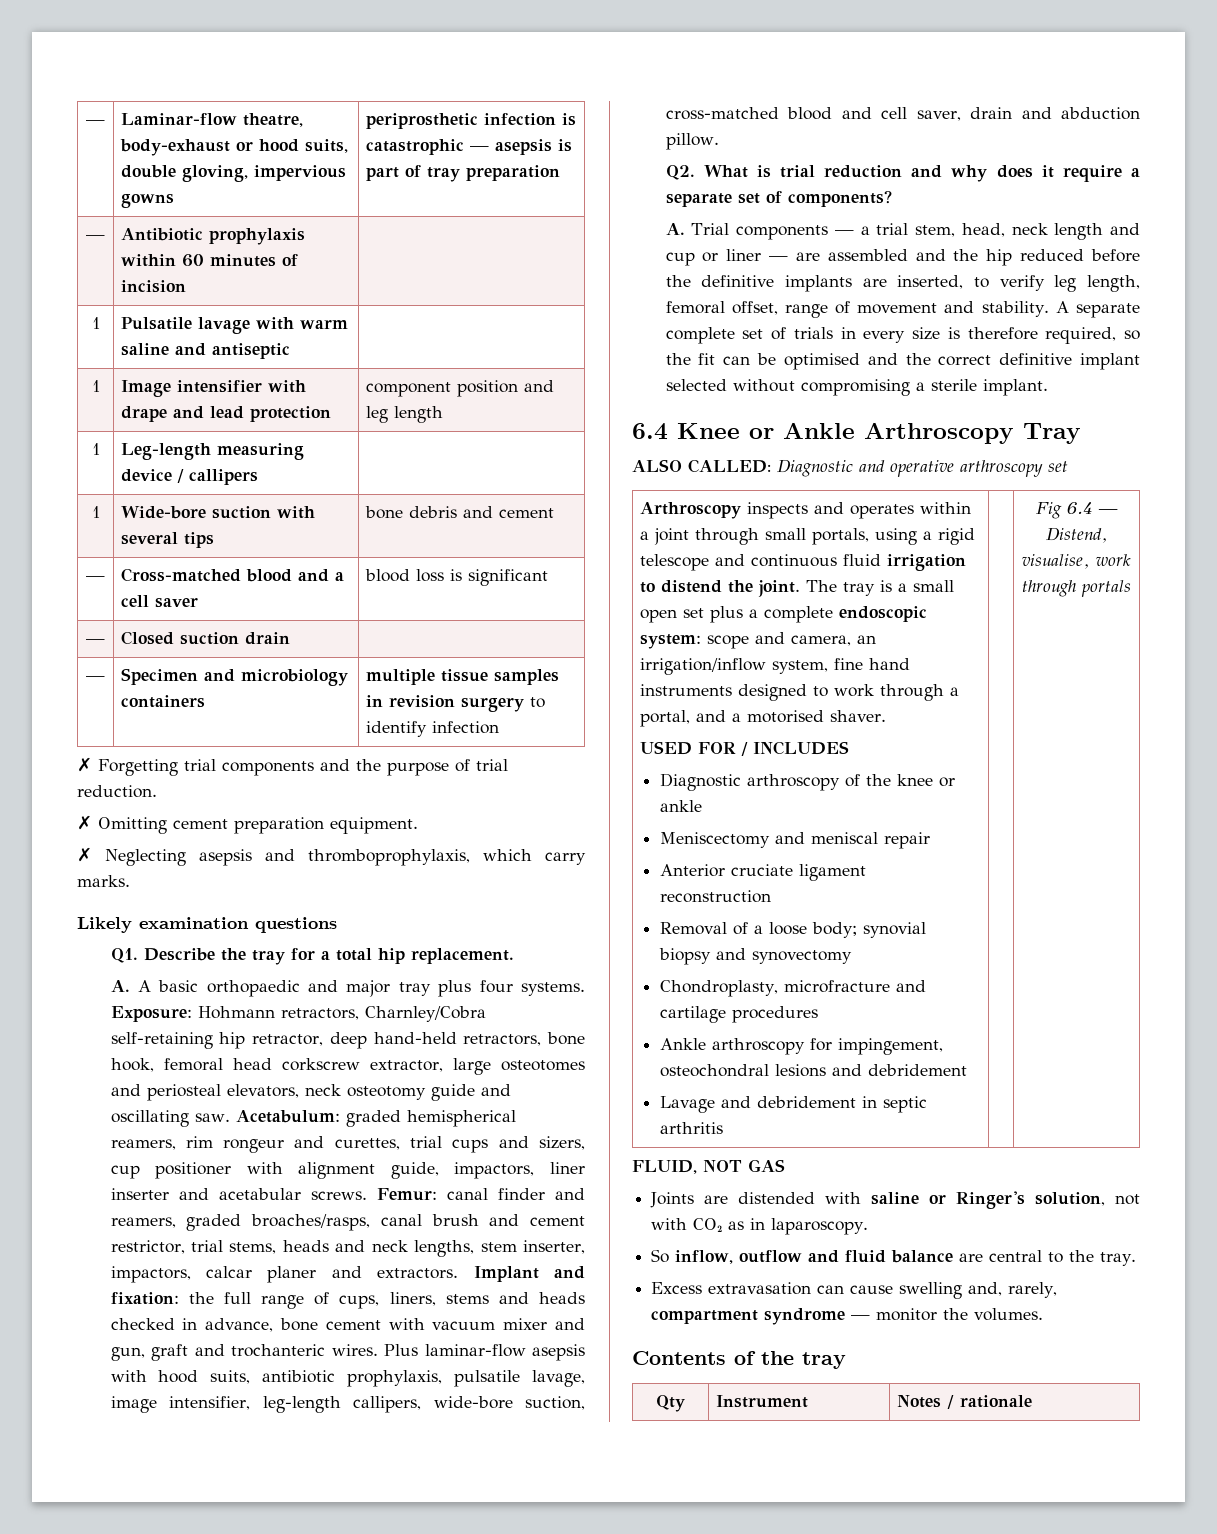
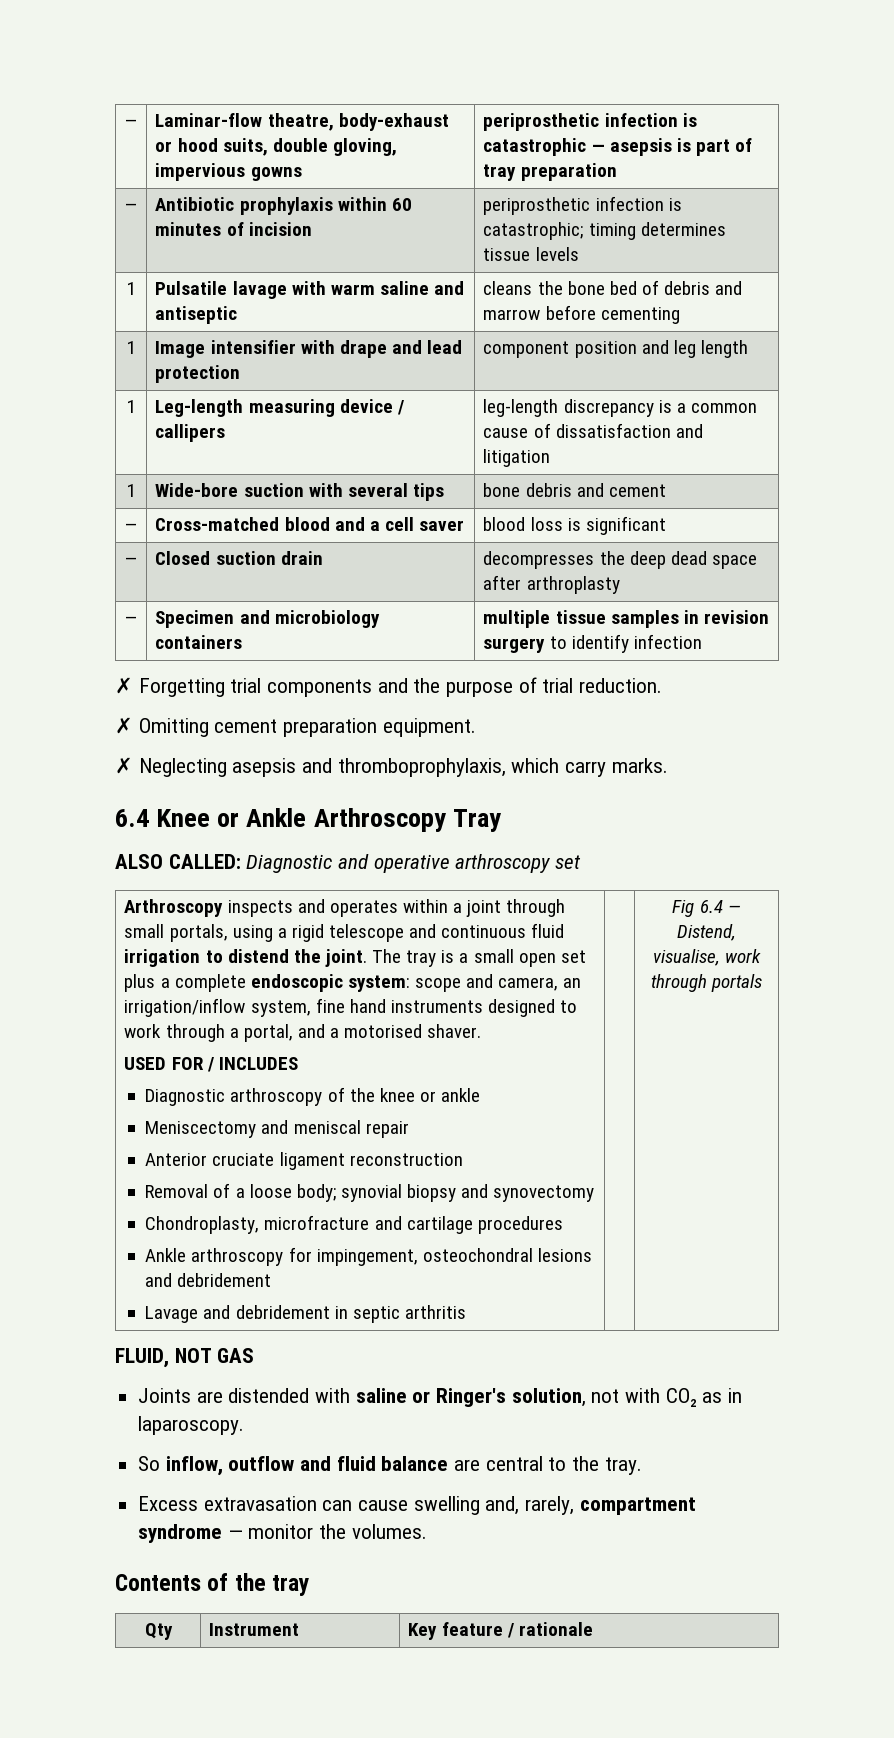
(187, 286) none -> [483,196,682,215] [483,222,726,240] [483,247,579,261] periprosthetic infection is catastrophic; timing determines tissue levels
(291, 351) none -> [483,280,743,295] [483,305,680,324] cleans the bone bed of debris and marrow before cementing
(259, 477) none -> [483,399,757,417] [483,423,703,438] [483,449,551,467] leg-length discrepancy is a common cause of dissatisfaction and litigation
(291, 638) none -> [483,551,757,569] [483,575,620,594] decompresses the deep dead space after arthroplasty
[77,917,337,933] [110,948,514,965] [110,980,586,997] [110,1006,486,1022] [110,1032,585,1049] [110,1058,585,1075] [110,1084,511,1101] [110,1110,516,1127] [110,1136,585,1153] [110,1162,585,1179] [110,1188,585,1201] [110,1214,585,1231] [110,1240,585,1257] [110,1266,585,1283] [110,1292,586,1309] [110,1318,585,1332] [110,1344,585,1361] [110,1370,585,1387] [110,1396,585,1413] [665,107,1140,121] [665,133,719,150] [665,165,1140,182] [665,190,892,207] [665,223,1140,240] [665,249,1140,266] [665,275,1140,292] [665,301,1140,318] [665,327,1140,344] [665,353,1140,370] [665,379,1048,396] // Likely examination questions // Q1. Describe the tray for a total hip replacement. // A. A basic orthopaedic and major tray plus four systems. Exposure: Hohmann retractors, Charnley/Cobra self-retaining hip retractor, deep hand-held retractors, bone hook, femoral head corkscrew extractor, large osteotomes and periosteal elevators, neck osteotomy guide and oscillating saw. Acetabulum: graded hemispherical reamers, rim rongeur and curettes, trial cups and sizers, cup positioner with alignment guide, impactors, liner inserter and acetabular screws. Femur: canal finder and reamers, graded broaches/rasps, canal brush and cement restrictor, trial stems, heads and neck lengths, stem inserter, impactors, calcar planer and extractors. Implant and fixation: the full range of cups, liners, stems and heads checked in advance, bone cement with vacuum mixer and gun, graft and trochanteric wires. Plus laminar-flow asepsis with hood suits, antibiotic prophylaxis, pulsatile lavage, image intensifier, leg-length callipers, wide-bore suction, cross-matched blood and cell saver, drain and abduction pillow. // Q2. What is trial reduction and why does it require a separate set of components? // A. Trial components — a trial stem, head, neck length and cup or liner — are assembled and the hip reduced before the definitive implants are inserted, to verify leg length, femoral offset, range of movement and stability. A separate complete set of trials in every size is therefore required, so the fit can be optimised and the correct definitive implant selected without compromising a sterile implant. -> (668, 765) none
[897,1395,942,1408] Notes -> [408,1622,503,1640] Key feature

